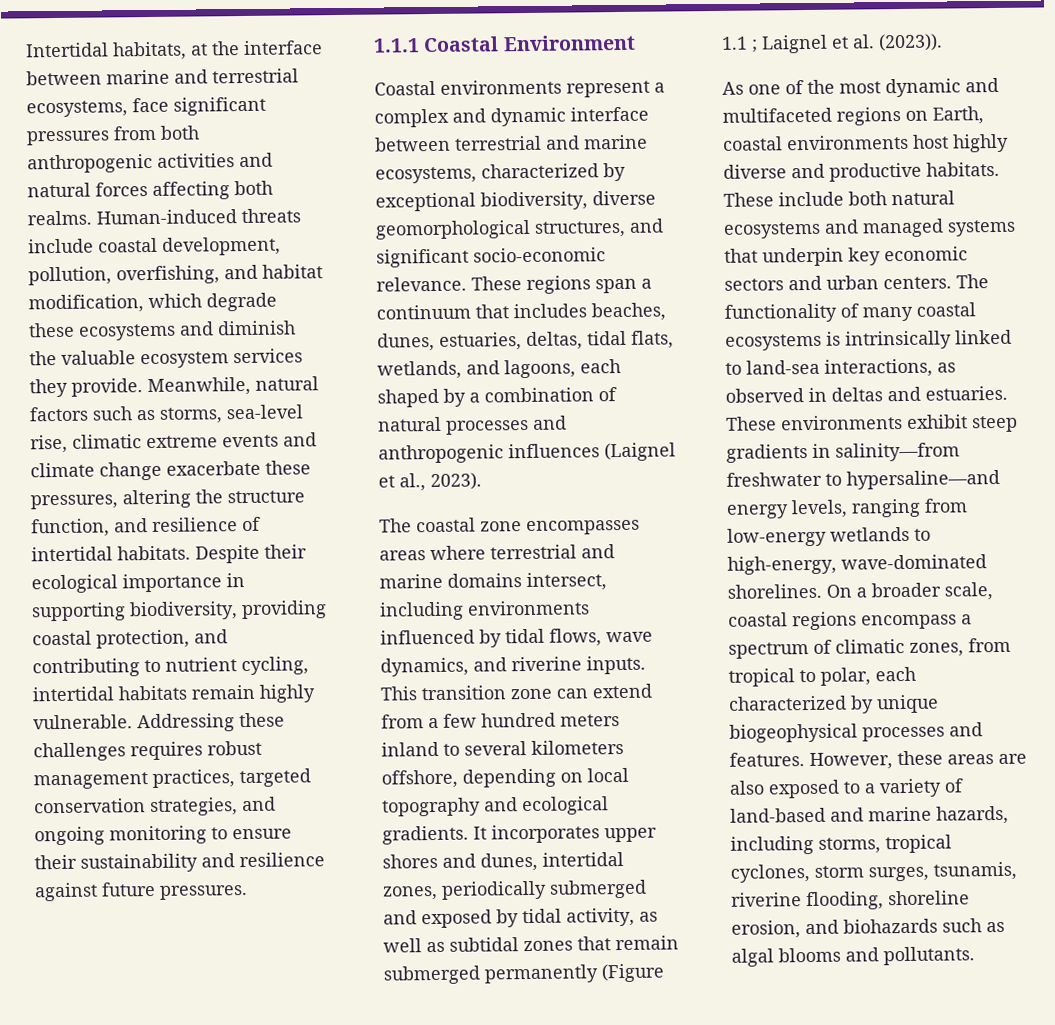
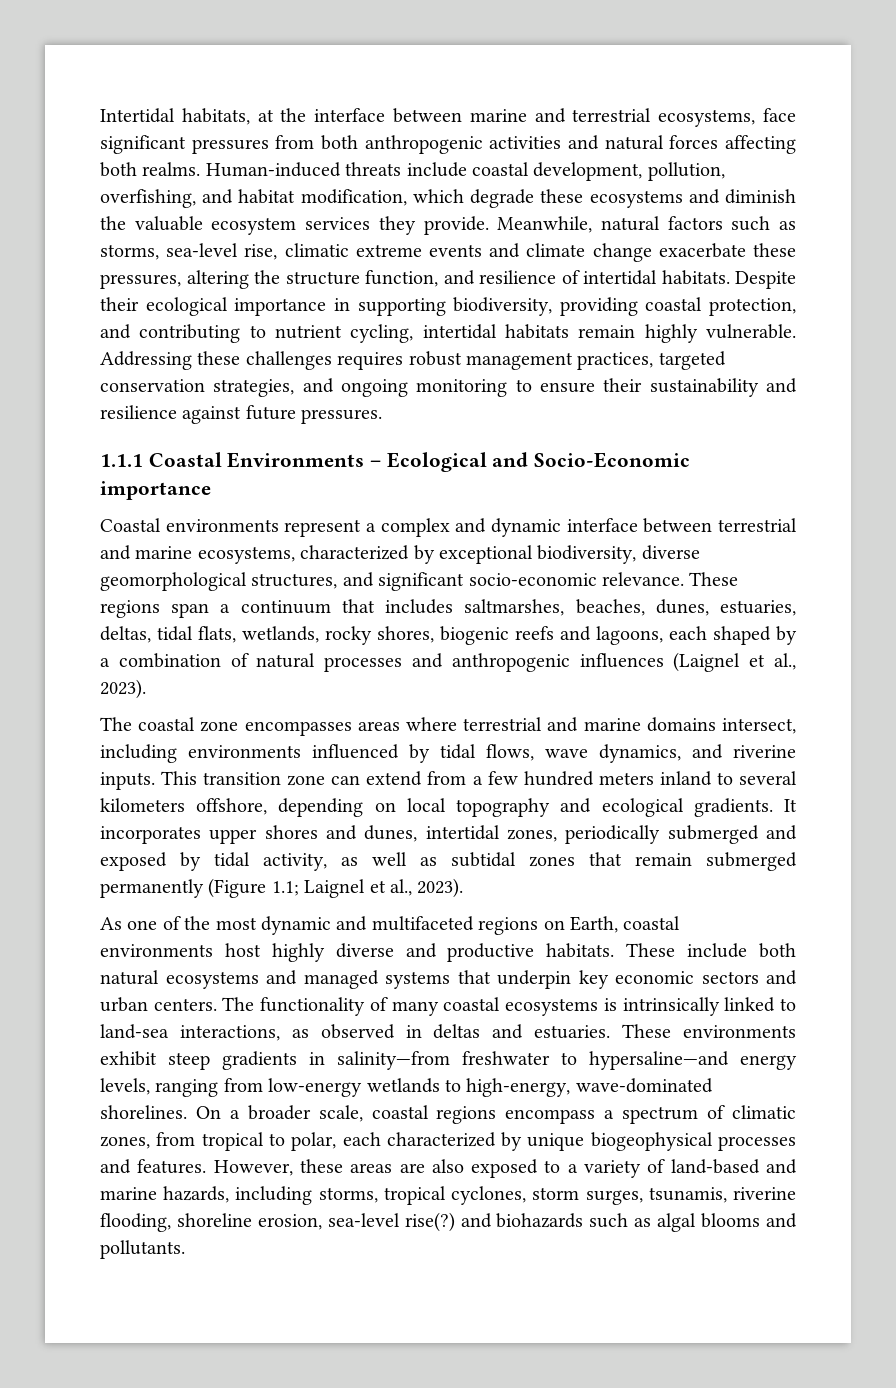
[502,34,636,52] Environment -> [227,452,691,472] [100,481,211,500] Environments – Ecological and Socio-Economic importance
(587, 311) none -> [464,599,565,616] saltmarshes,
(462, 370) none -> [325,626,554,645] rocky shores, biogenic reefs
[721,33,943,54] 1.1 ; Laignel et al. (2023)). -> [271,878,464,898] 1.1; Laignel et al., 2023).
(801, 929) none -> [327,1212,455,1232] sea-level rise(?)

